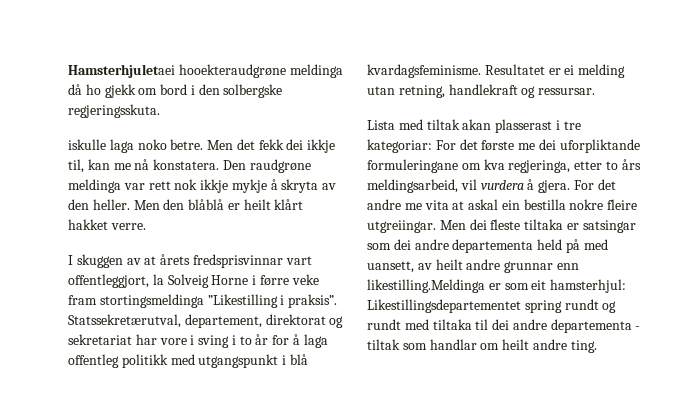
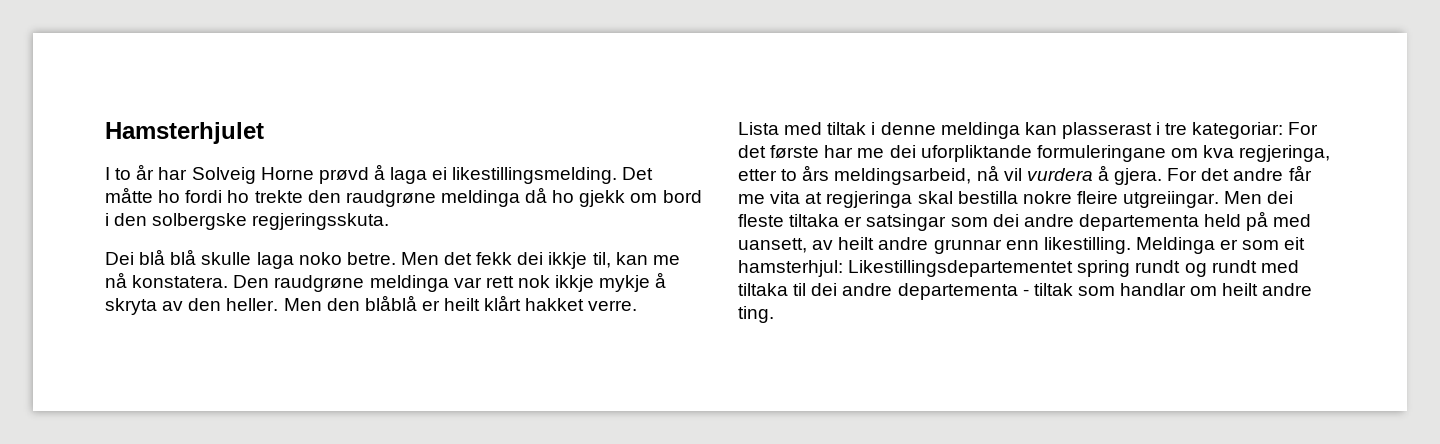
[68,64,286,78] Hamsterhjuletaei hooekteraudgrøne -> [105,122,264,144] [105,164,654,184] [105,187,436,207] Hamsterhjulet // I to år har Solveig Horne prøvd å laga ei likestillingsmelding. Det måtte ho fordi ho trekte den raudgrøne
[68,139,106,150] iskulle -> [105,249,252,265] Dei blå blå skulle
[68,254,312,268] [68,274,319,288] [68,294,338,308] [68,314,344,328] [68,334,328,348] [68,354,308,368] [367,64,626,78] [367,84,596,98] // I skuggen av at årets fredsprisvinnar vart offentleggjort, la Solveig Horne i førre veke fram stortingsmeldinga ”Likestilling i praksis”. Statssekretærutval, departement, direktorat og sekretariat har vore i sving i to år for å laga offentleg politikk med utgangspunkt i blå kvardagsfeminisme. Resultatet er ei melding utan retning, handlekraft og ressursar. -> (638, 305) none
[462,119,492,130] akan -> [871,122,1057,139] i denne meldinga kan
(515, 145) none -> [824,145,854,158] har
(458, 186) none -> [976,165,999,181] nå
(401, 204) none -> [1288,165,1312,181] får
[468,199,520,210] askal ein -> [826,191,953,208] regjeringa skal
[367,279,485,293] likestilling.Meldinga -> [1043,237,1215,254] likestilling. Meldinga

